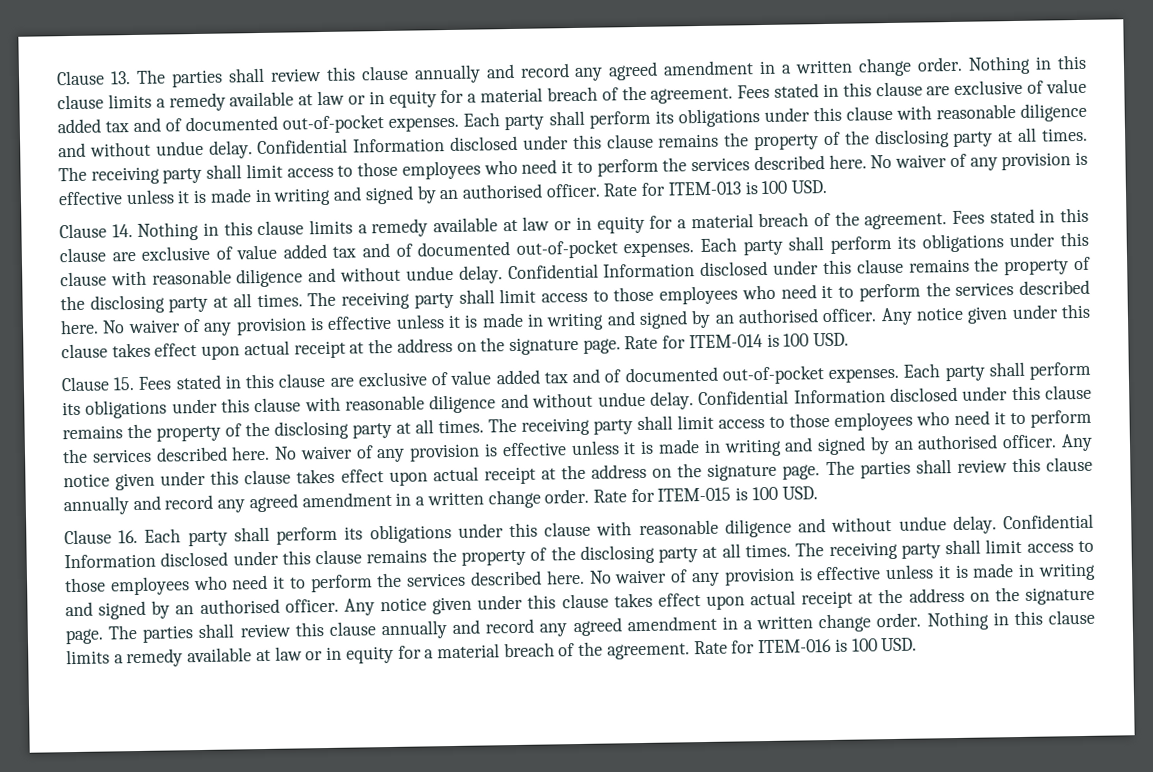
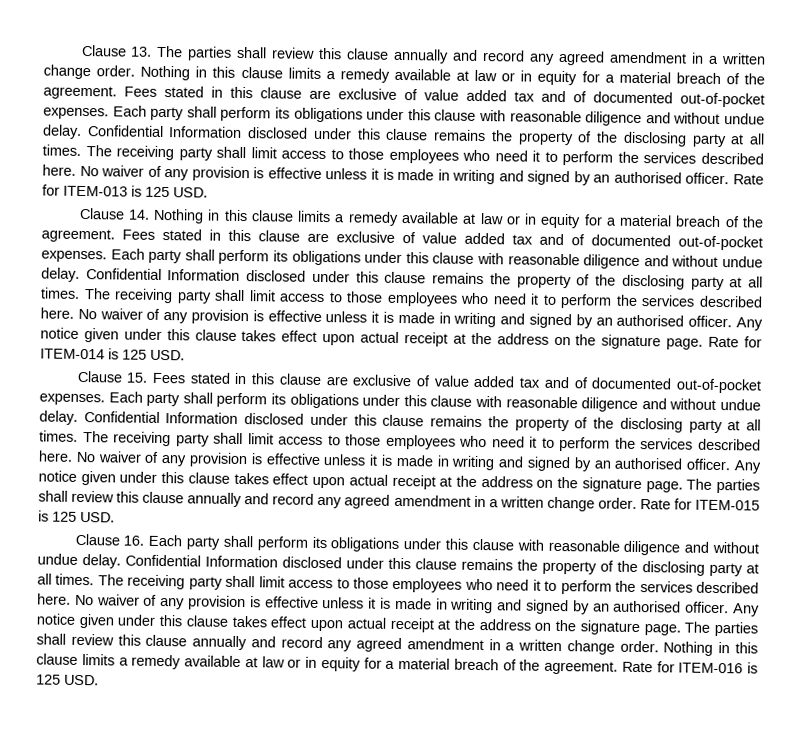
[761,180,788,195] 100 -> [145,186,170,198] 125
[783,333,810,347] 100 -> [122,349,147,360] 125
[751,486,778,501] 100 -> [52,511,77,522] 125
[851,638,878,652] 100 -> [36,674,61,685] 125

